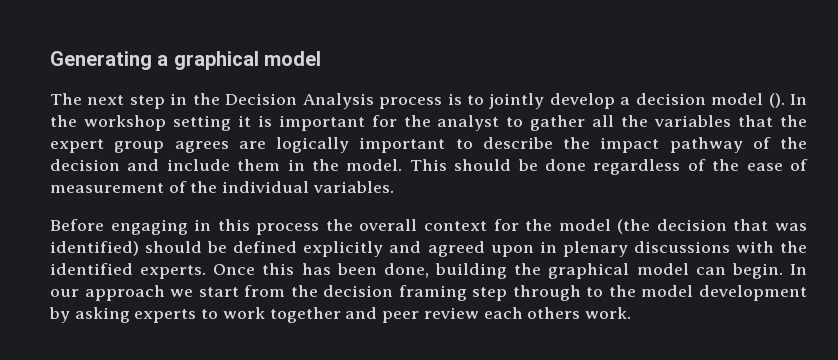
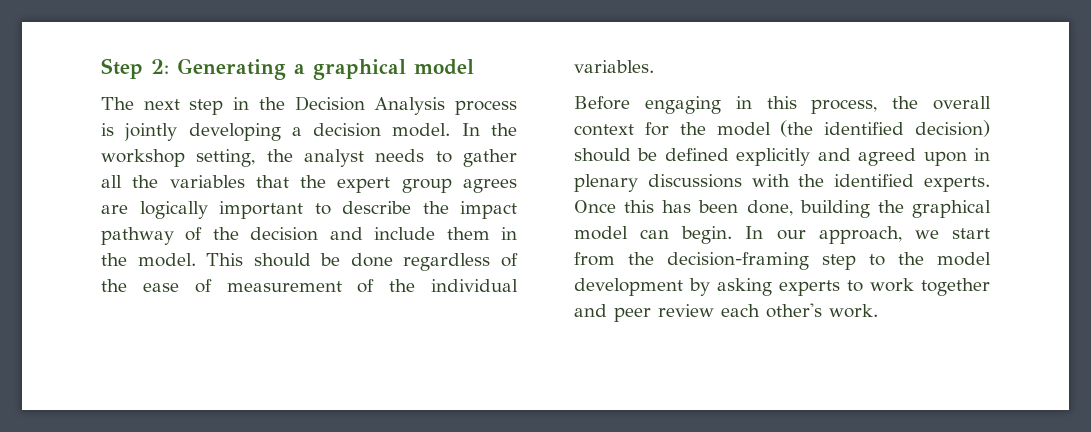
(50, 60) none -> [101,58,169,79] Step 2:
[466,93,807,109] [50,115,397,131] to jointly develop a decision model (). In the workshop setting it is important for -> [124,123,517,141] [101,149,256,167] jointly developing a decision model. In the workshop setting,
(500, 123) none -> [375,149,425,162] needs
[256,223,320,235] process -> [811,99,878,114] process,
[656,219,807,231] [50,241,139,256] decision that was identified) -> [824,120,990,137] identified decision)
[84,285,165,301] approach -> [818,226,902,244] approach,
[323,285,581,301] decision framing step through -> [667,252,856,270] decision-framing step
[527,307,581,319] others -> [766,303,822,318] other's

